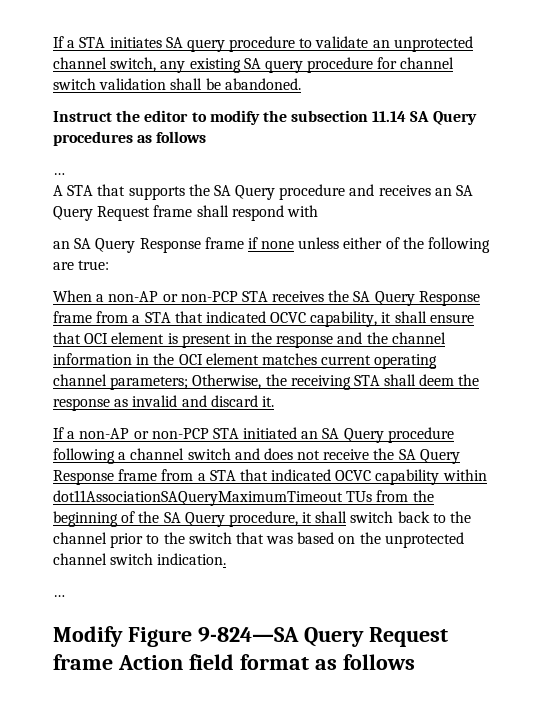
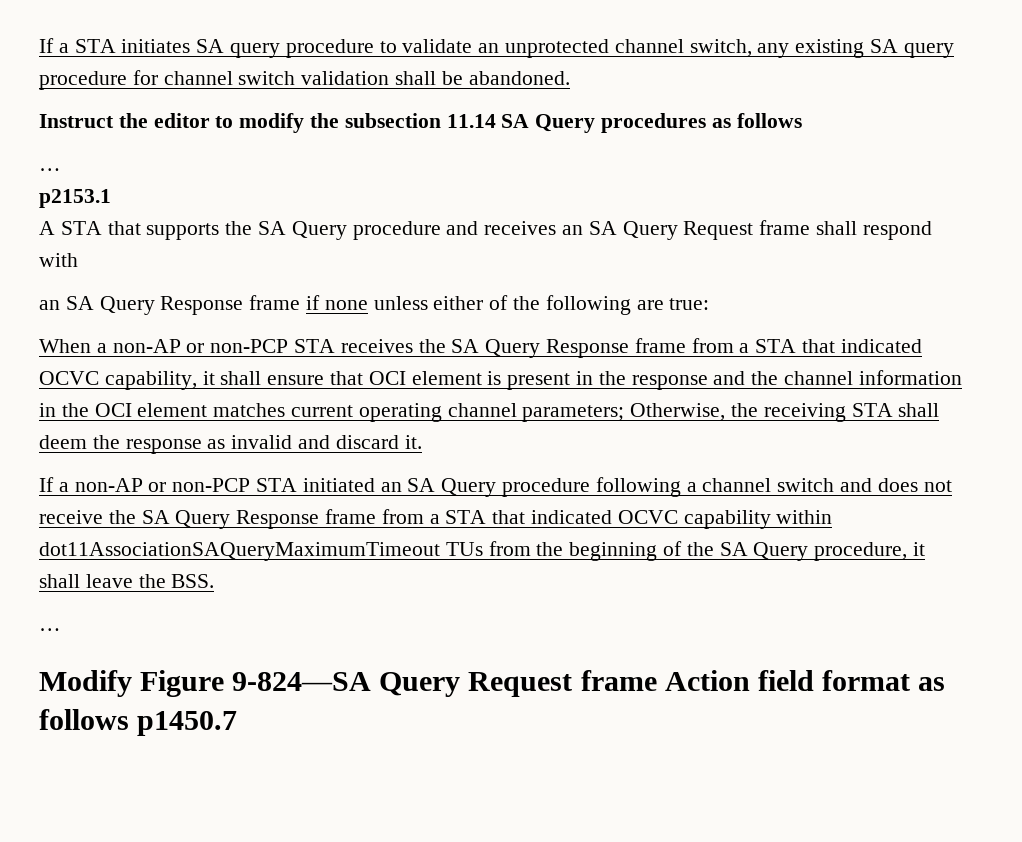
(65, 174) none -> [39,189,111,208] // p2153.1
[350,511,472,523] [53,532,464,548] [53,553,227,565] switch back to the channel prior to the switch that was based on the unprotected channel switch indication. -> [85,574,215,588] leave the BSS.
(415, 662) none -> [137,711,238,736] p1450.7

